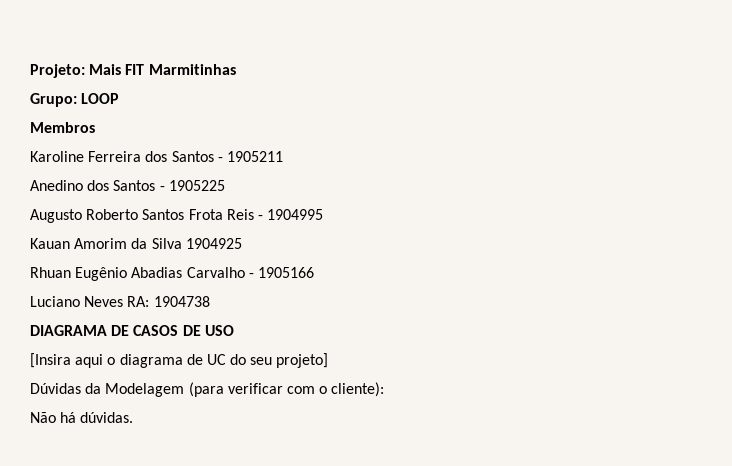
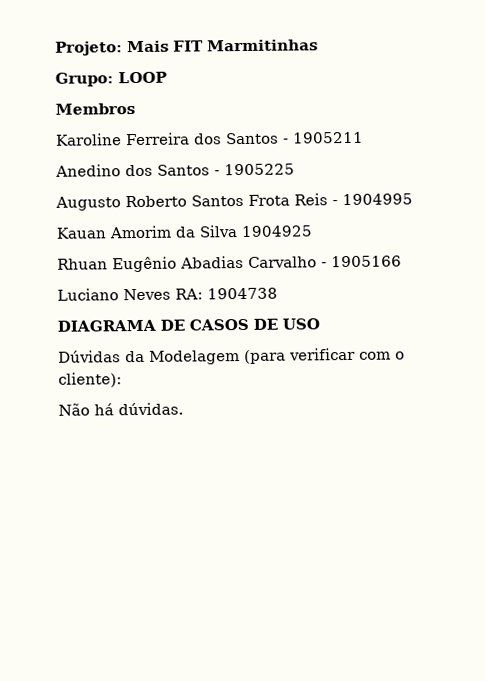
[30,353,329,368] // [Insira aqui o diagrama de UC do seu projeto] -> (320, 324) none

